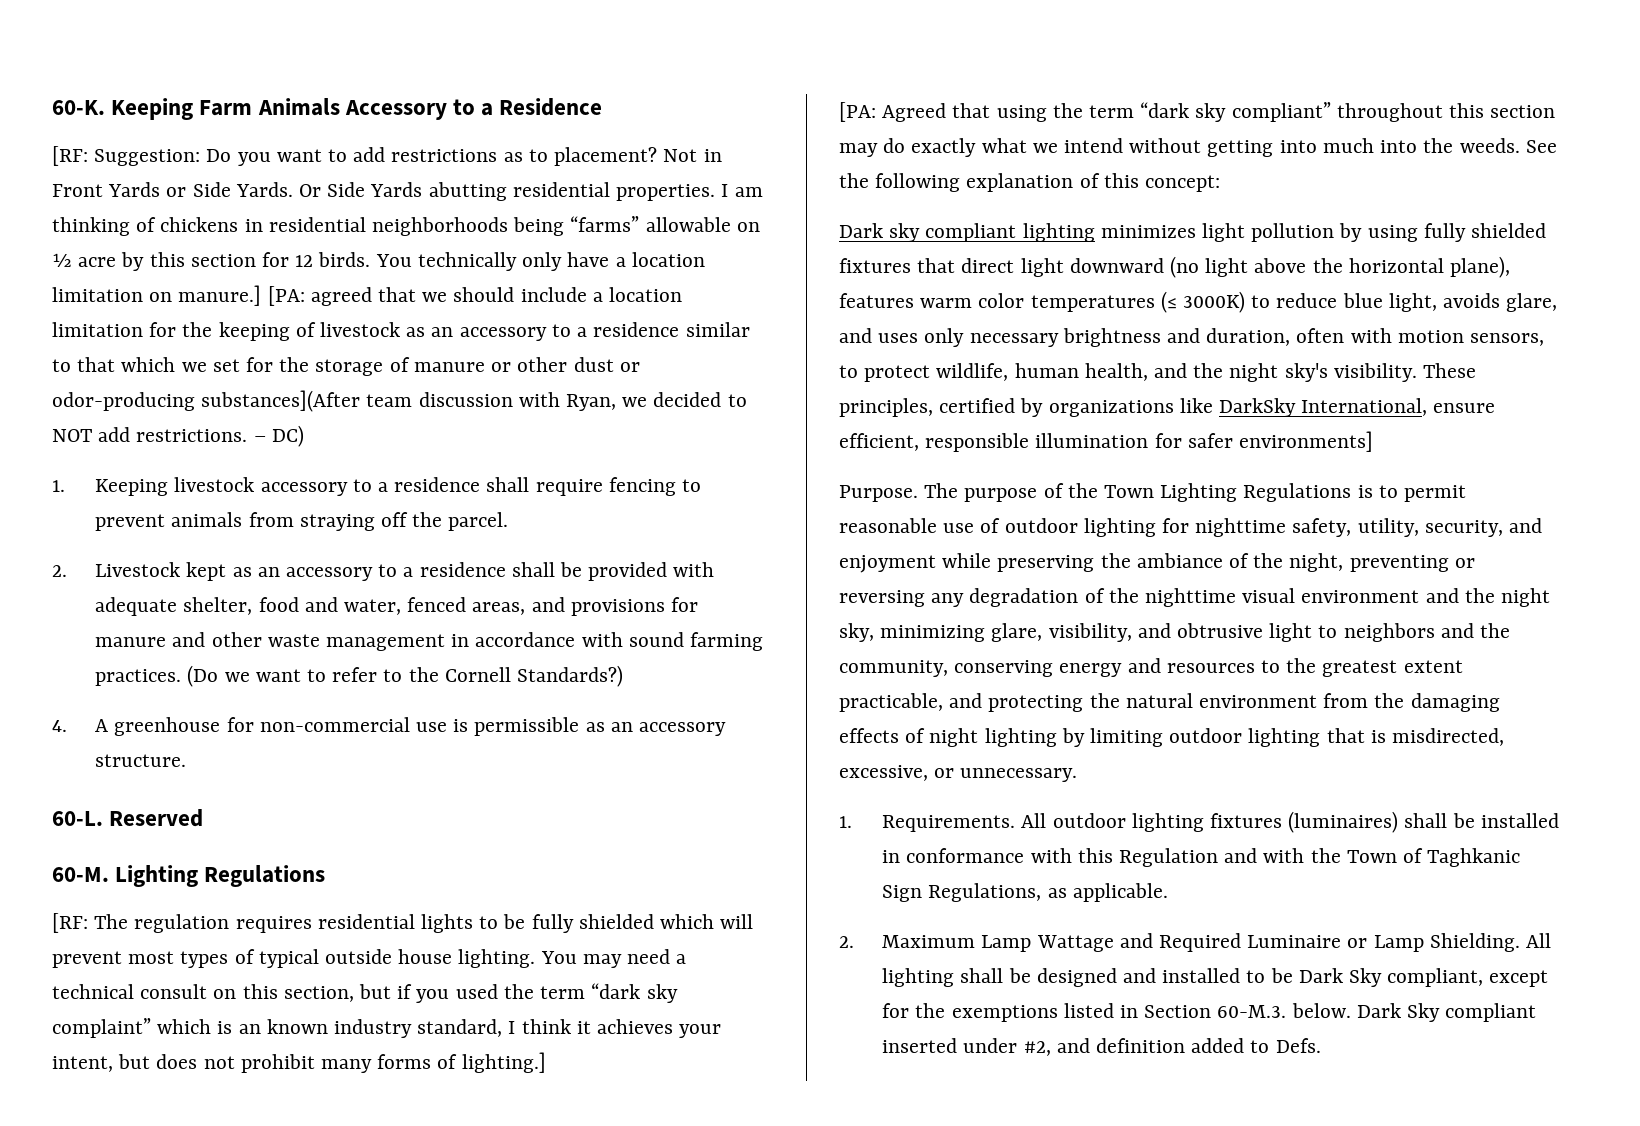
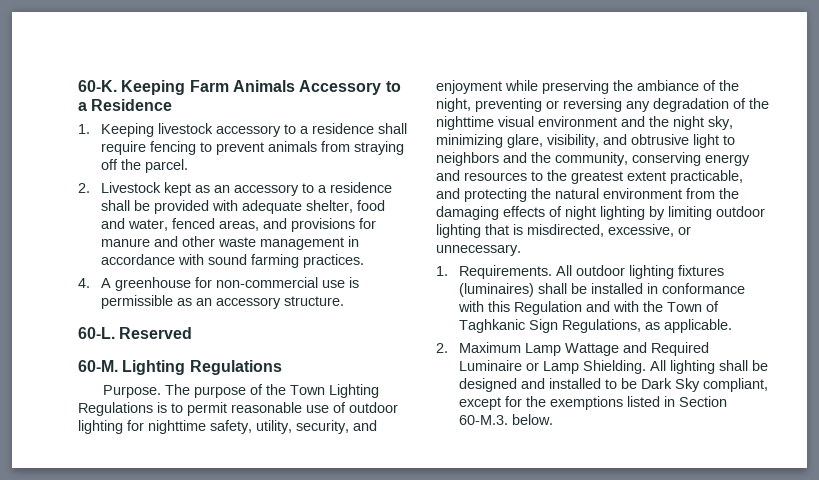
[52,146,722,166] [52,182,763,201] [52,216,760,236] [52,252,705,271] [52,285,683,306] [52,322,750,341] [52,357,640,376] [52,390,747,412] [52,425,304,447] // [RF: Suggestion: Do you want to add restrictions as to placement? Not in Front Yards or Side Yards. Or Side Yards abutting residential properties. I am thinking of chickens in residential neighborhoods being “farms” allowable on ½ acre by this section for 12 birds. You technically only have a location limitation on manure.] [PA: agreed that we should include a location limitation for the keeping of livestock as an accessory to a residence similar to that which we set for the storage of manure or other dust or odor-producing substances](After team discussion with Ryan, we decided to NOT add restrictions. – DC) -> (173, 105) none
[187,665,623,687] (Do we want to refer to the Cornell Standards?) -> (365, 261) none
[52,913,754,933] [52,949,687,968] [52,983,678,1003] [52,1018,722,1038] [52,1052,546,1073] [839,102,1556,122] [839,138,1557,157] [839,173,1221,192] [839,223,1547,242] [839,256,1511,278] [839,291,1558,313] [839,328,1545,347] [839,363,1477,382] [839,398,1496,417] [839,431,1374,452] // [RF: The regulation requires residential lights to be fully shielded which will prevent most types of typical outside house lighting. You may need a technical consult on this section, but if you used the term “dark sky complaint” which is an known industry standard, I think it achieves your intent, but does not prohibit many forms of lighting.] // [PA: Agreed that using the term “dark sky compliant” throughout this section may do exactly what we intend without getting into much into the weeds. See the following explanation of this concept: // Dark sky compliant lighting minimizes light pollution by using fully shielded fixtures that direct light downward (no light above the horizontal plane), features warm color temperatures (≤ 3000K) to reduce blue light, avoids glare, and uses only necessary brightness and duration, often with motion sensors, to protect wildlife, human health, and the night sky's visibility. These principles, certified by organizations like DarkSky International, ensure efficient, responsible illumination for safer environments] -> (282, 367) none
[1356,1003,1537,1022] [882,1038,1321,1056] Dark Sky compliant inserted under #2, and definition added to Defs. -> (554, 419) none

